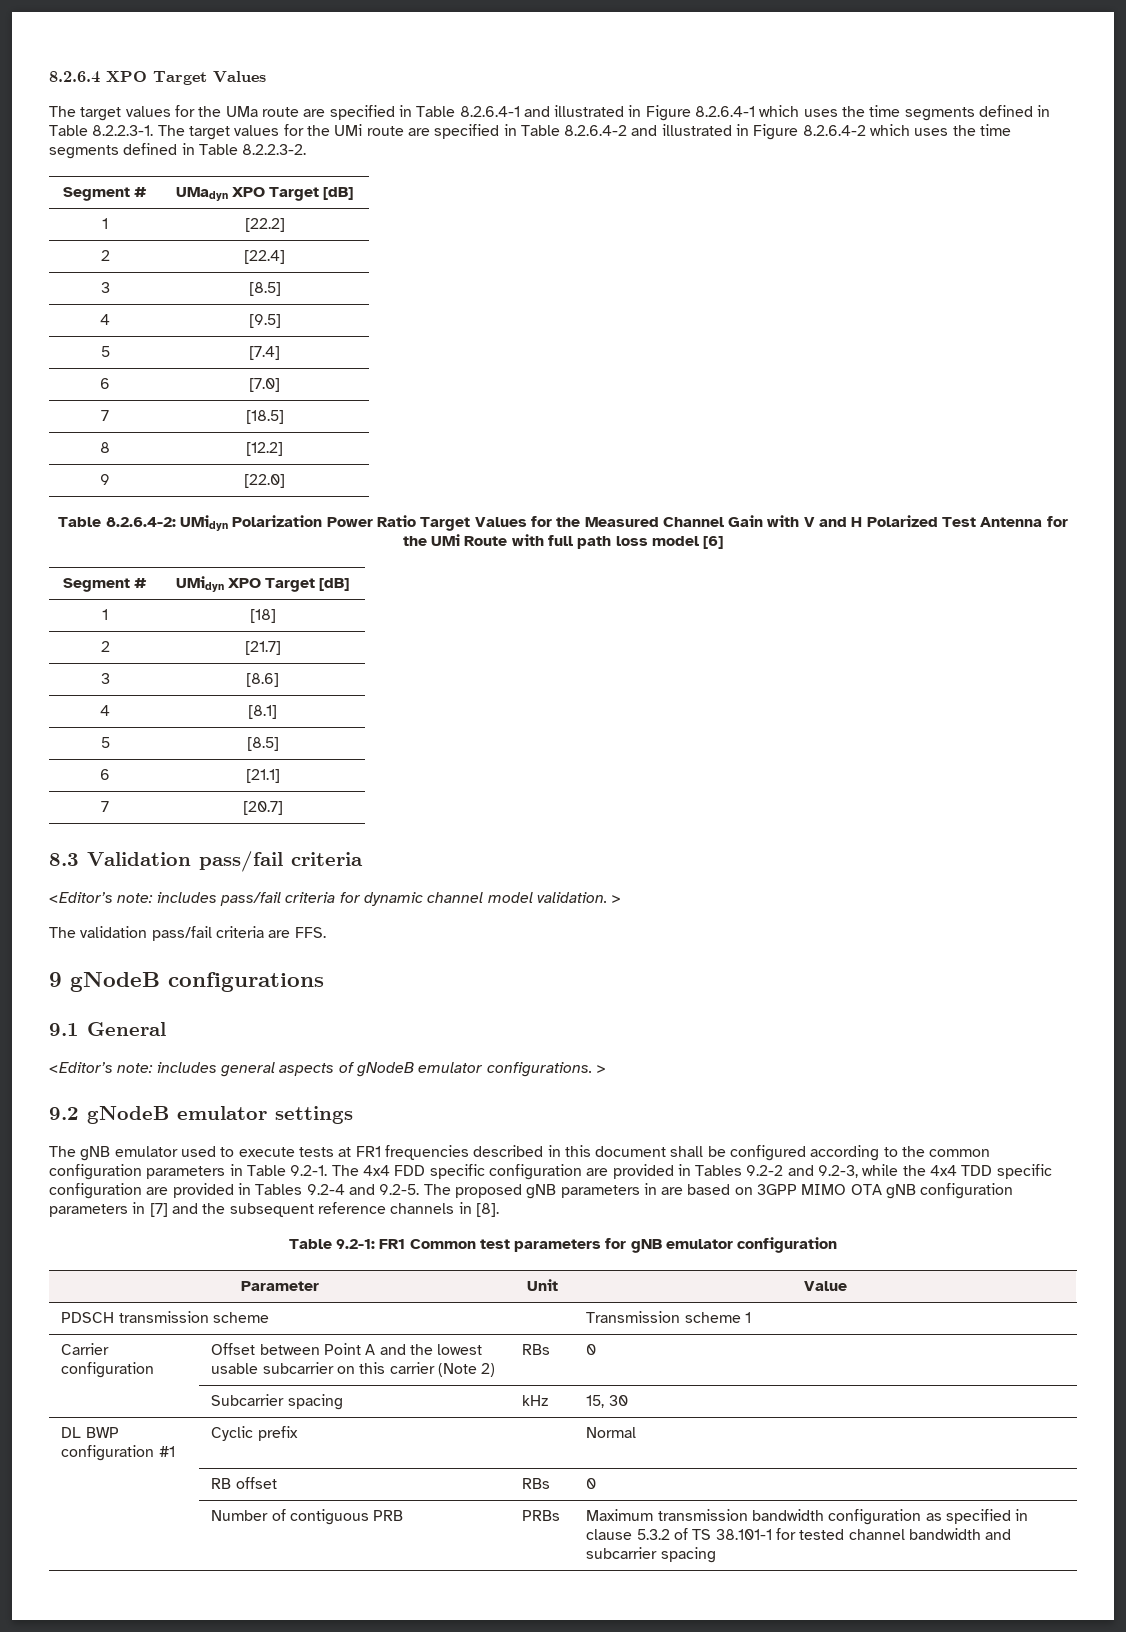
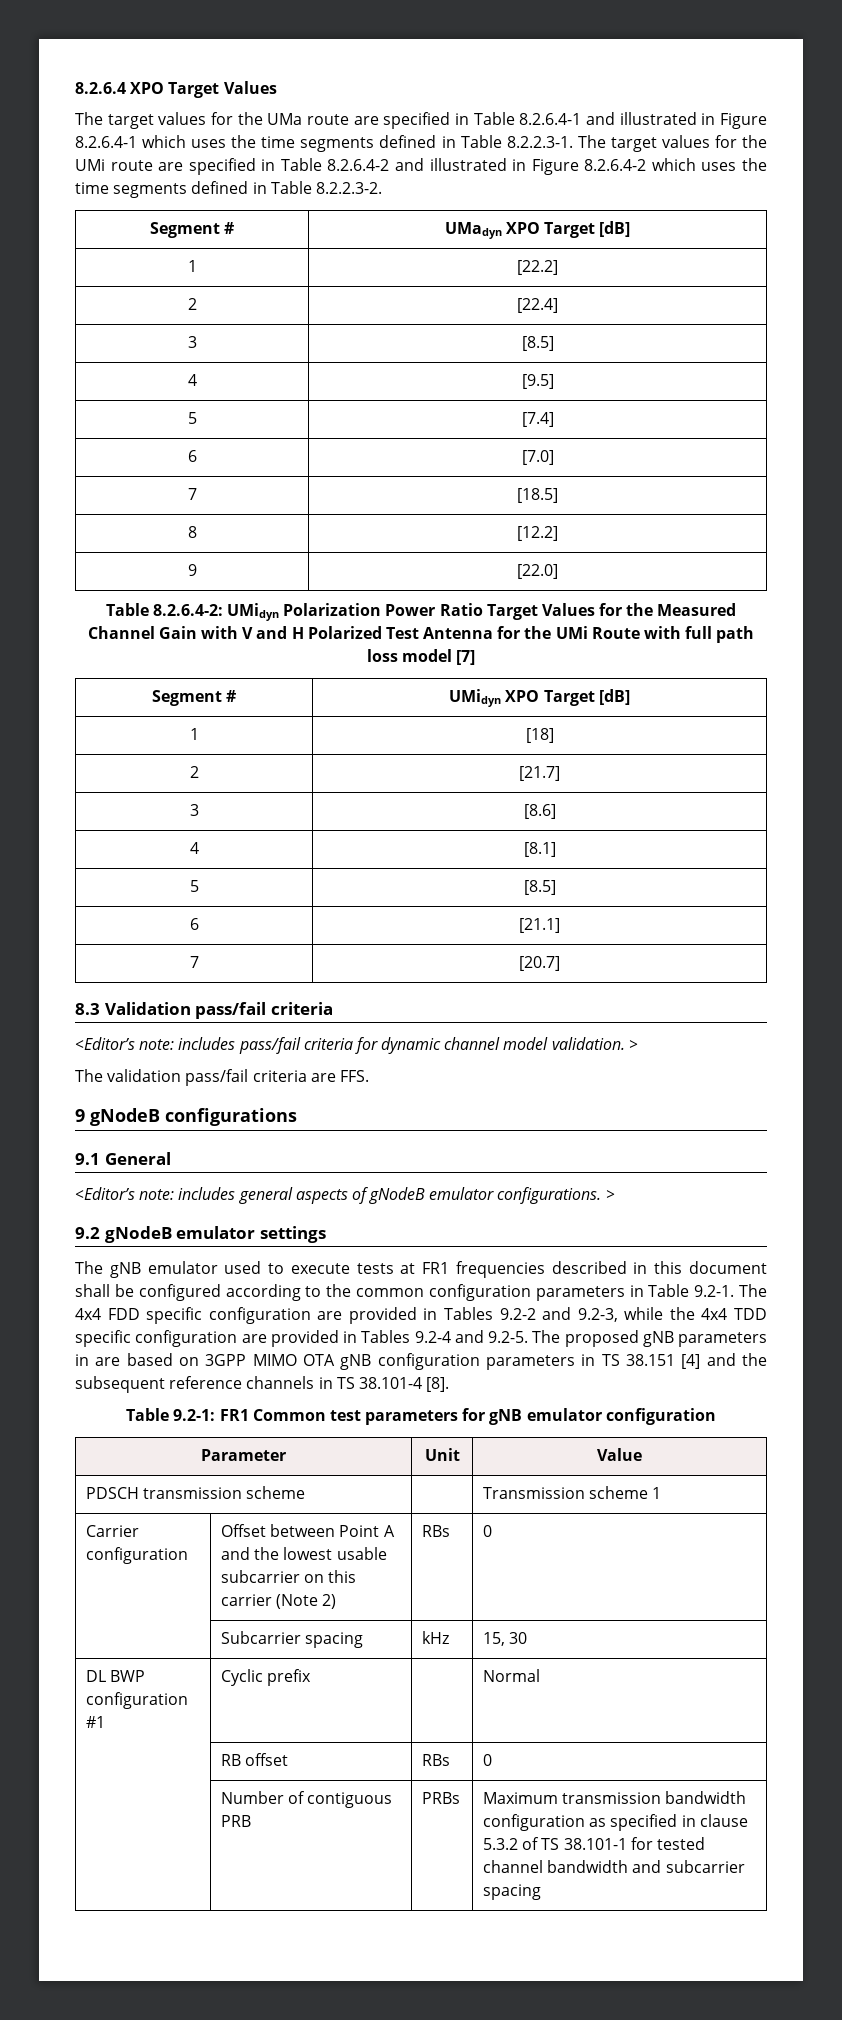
[703,536,724,549] [6] -> [456,650,476,665] [7]
[149,1203,168,1217] [7] -> [601,1354,701,1369] TS 38.151 [4]
(472, 1208) none -> [336,1377,422,1389] TS 38.101-4

